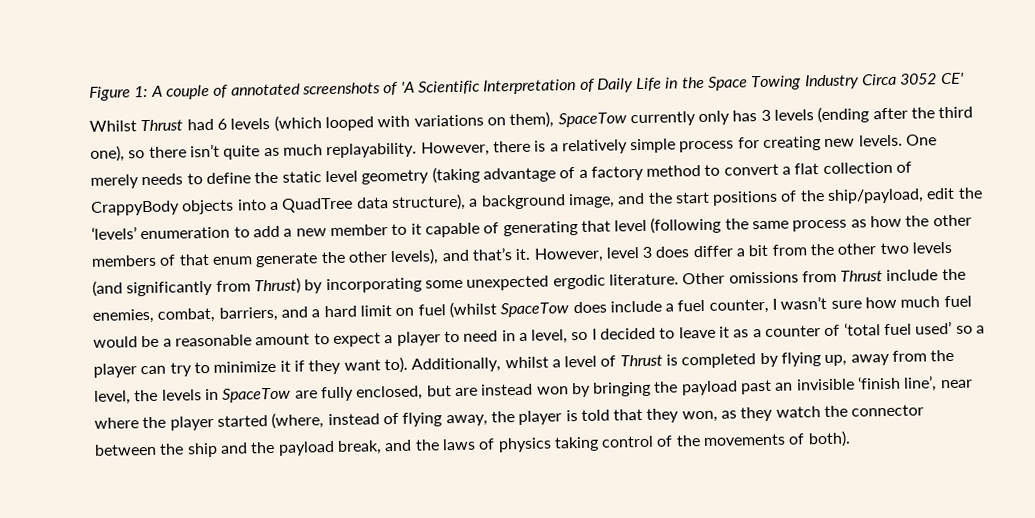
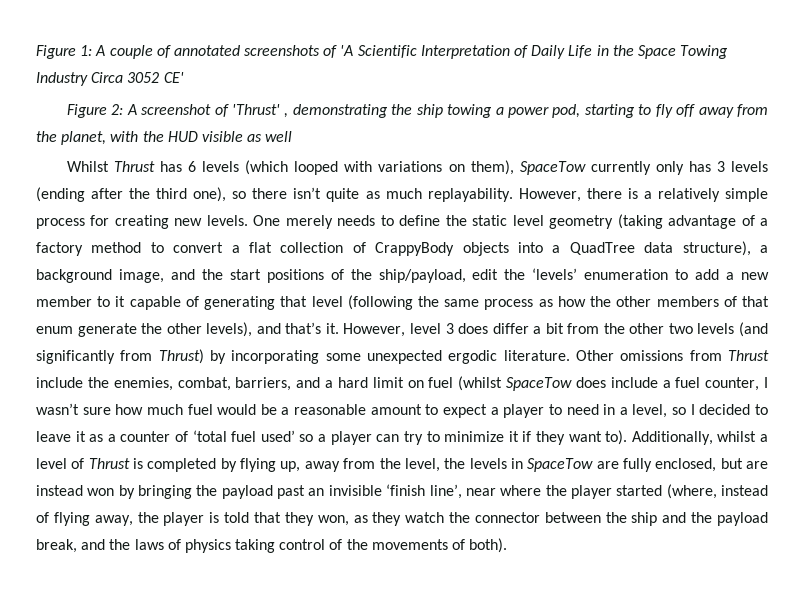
(964, 78) none -> [66,104,768,118] [36,131,293,145] // Figure 2: A screenshot of 'Thrust' , demonstrating the ship towing a power pod, starting to fly off away from the planet, with the HUD visible as well
[186,118,214,131] had -> [160,161,183,172] has

